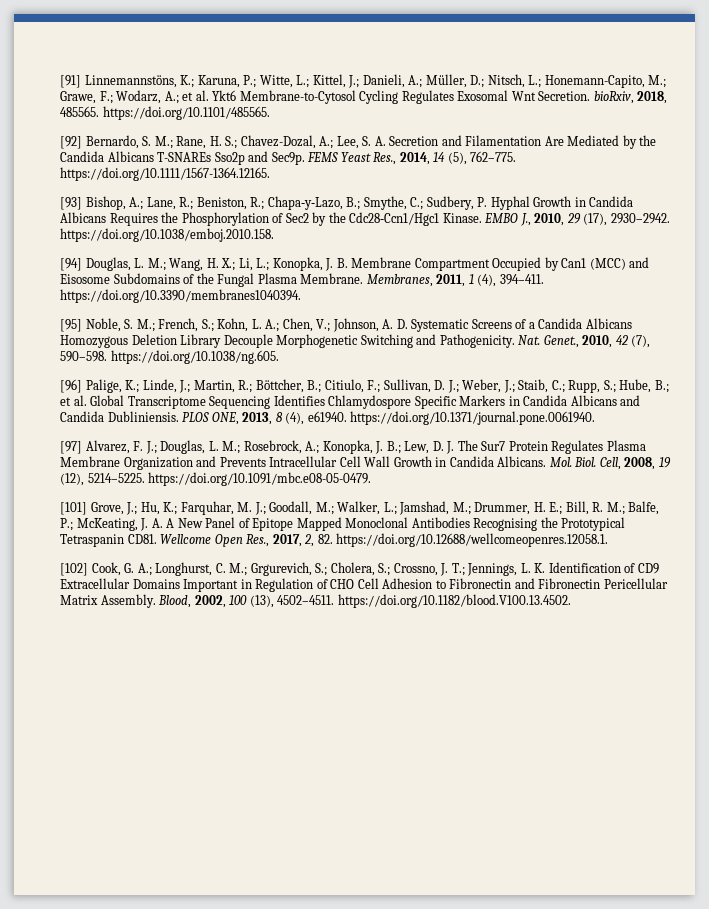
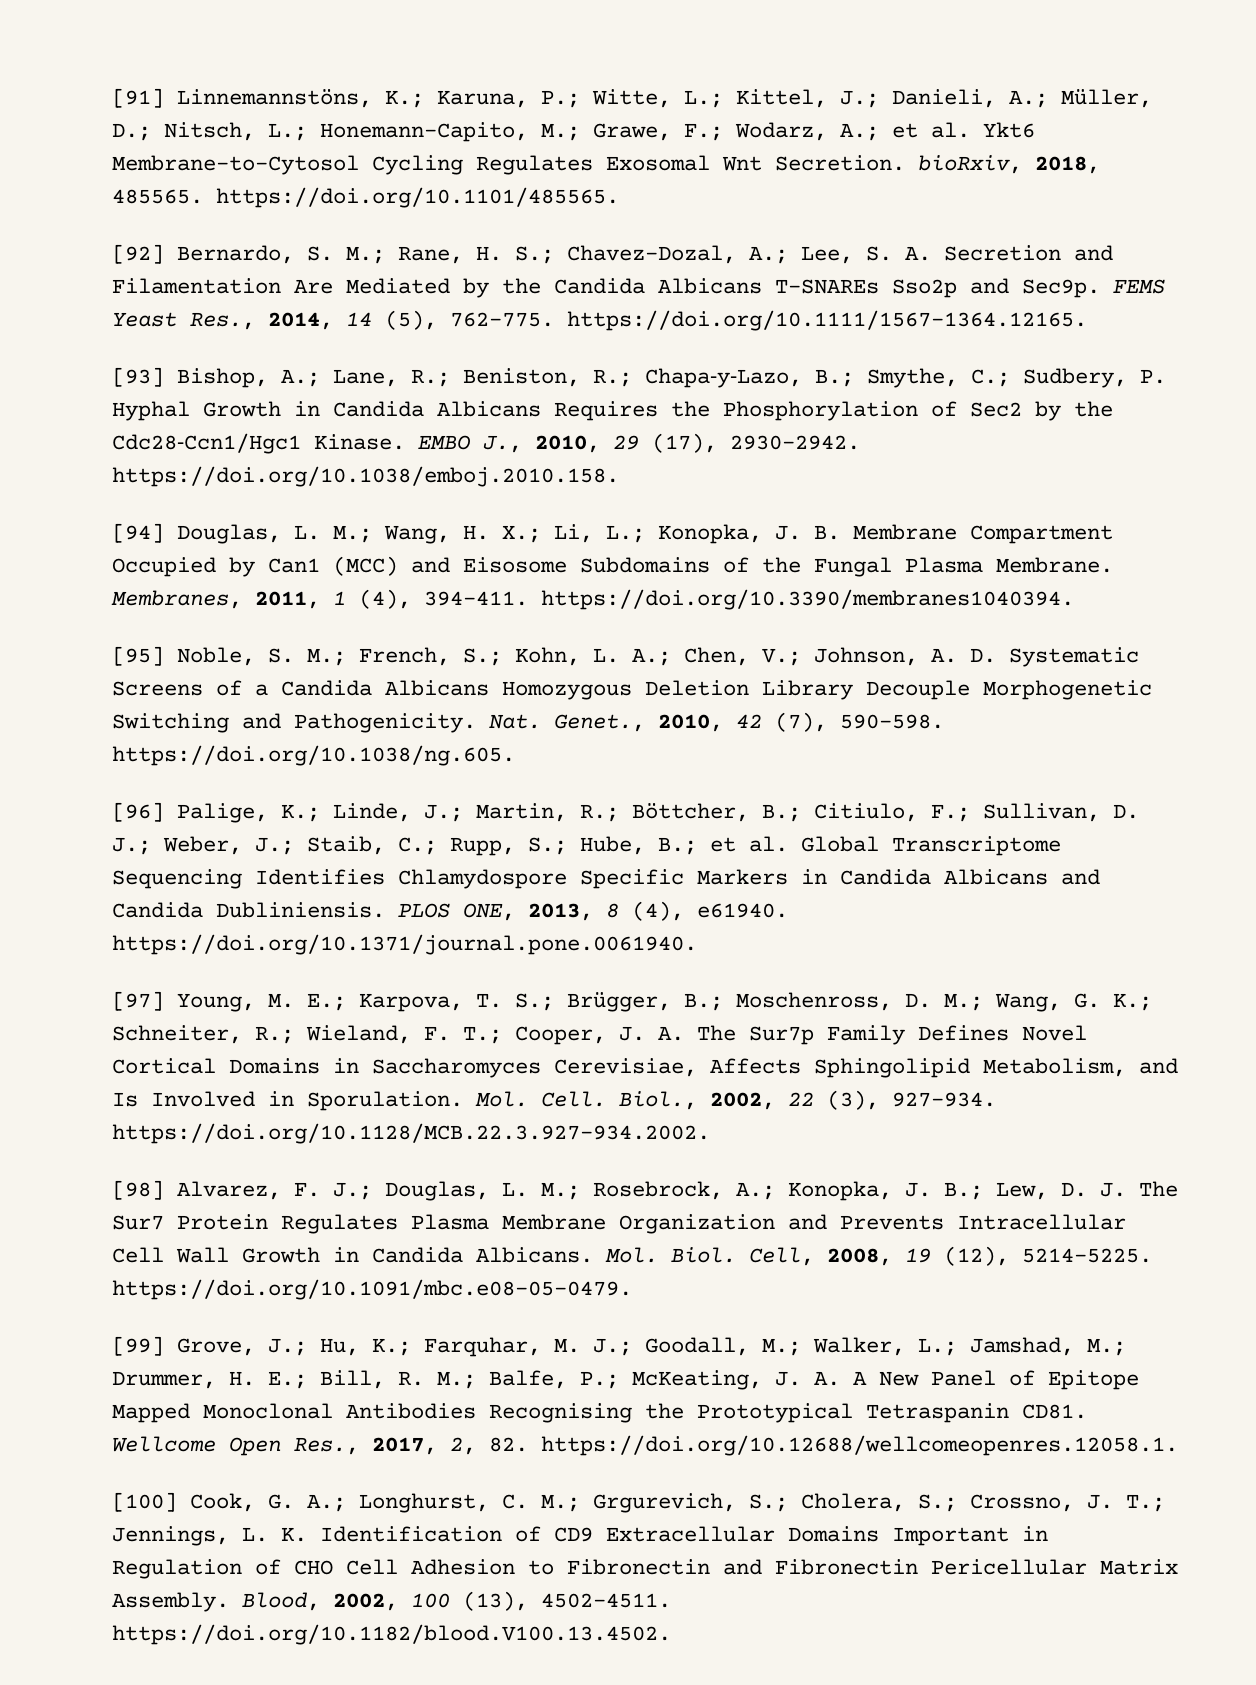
(83, 447) none -> [177,992,1153,1012] [112,1025,1088,1045] [112,1058,1179,1078] [112,1090,997,1111] [112,1123,711,1144] [112,1180,165,1200] Young, M. E.; Karpova, T. S.; Brügger, B.; Moschenross, D. M.; Wang, G. K.; Schneiter, R.; Wieland, F. T.; Cooper, J. A. The Sur7p Family Defines Novel Cortical Domains in Saccharomyces Cerevisiae, Affects Sphingolipid Metabolism, and Is Involved in Sporulation. Mol. Cell. Biol., 2002, 22 (3), 927–934. https://doi.org/10.1128/MCB.22.3.927-934.2002. // [98]
[60,502,88,515] [101] -> [112,1336,165,1356] [99]
[60,563,89,576] [102] -> [112,1492,178,1512] [100]

